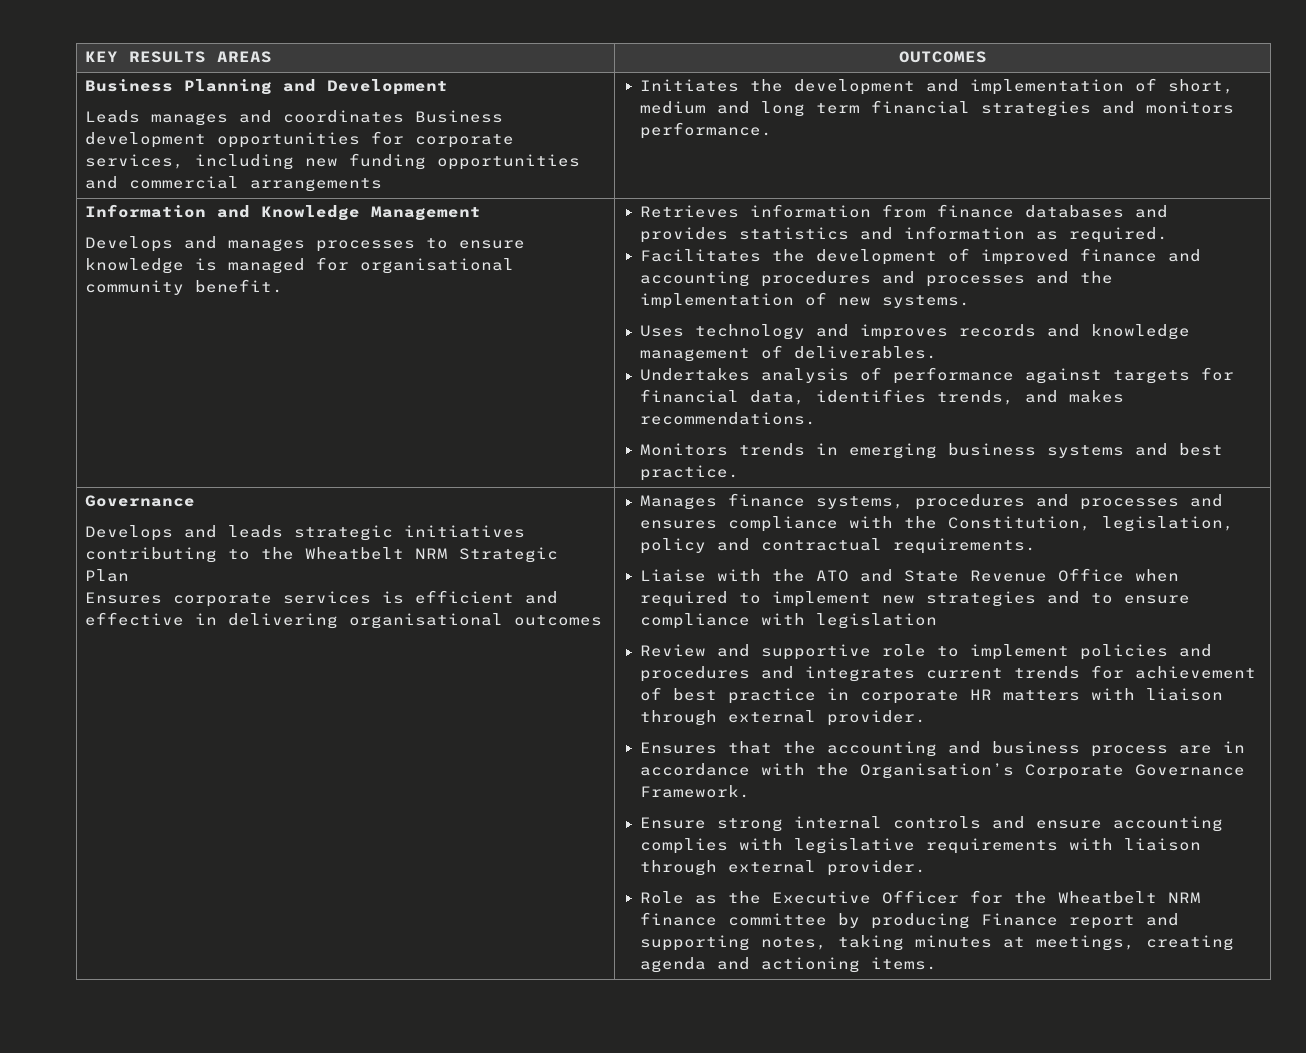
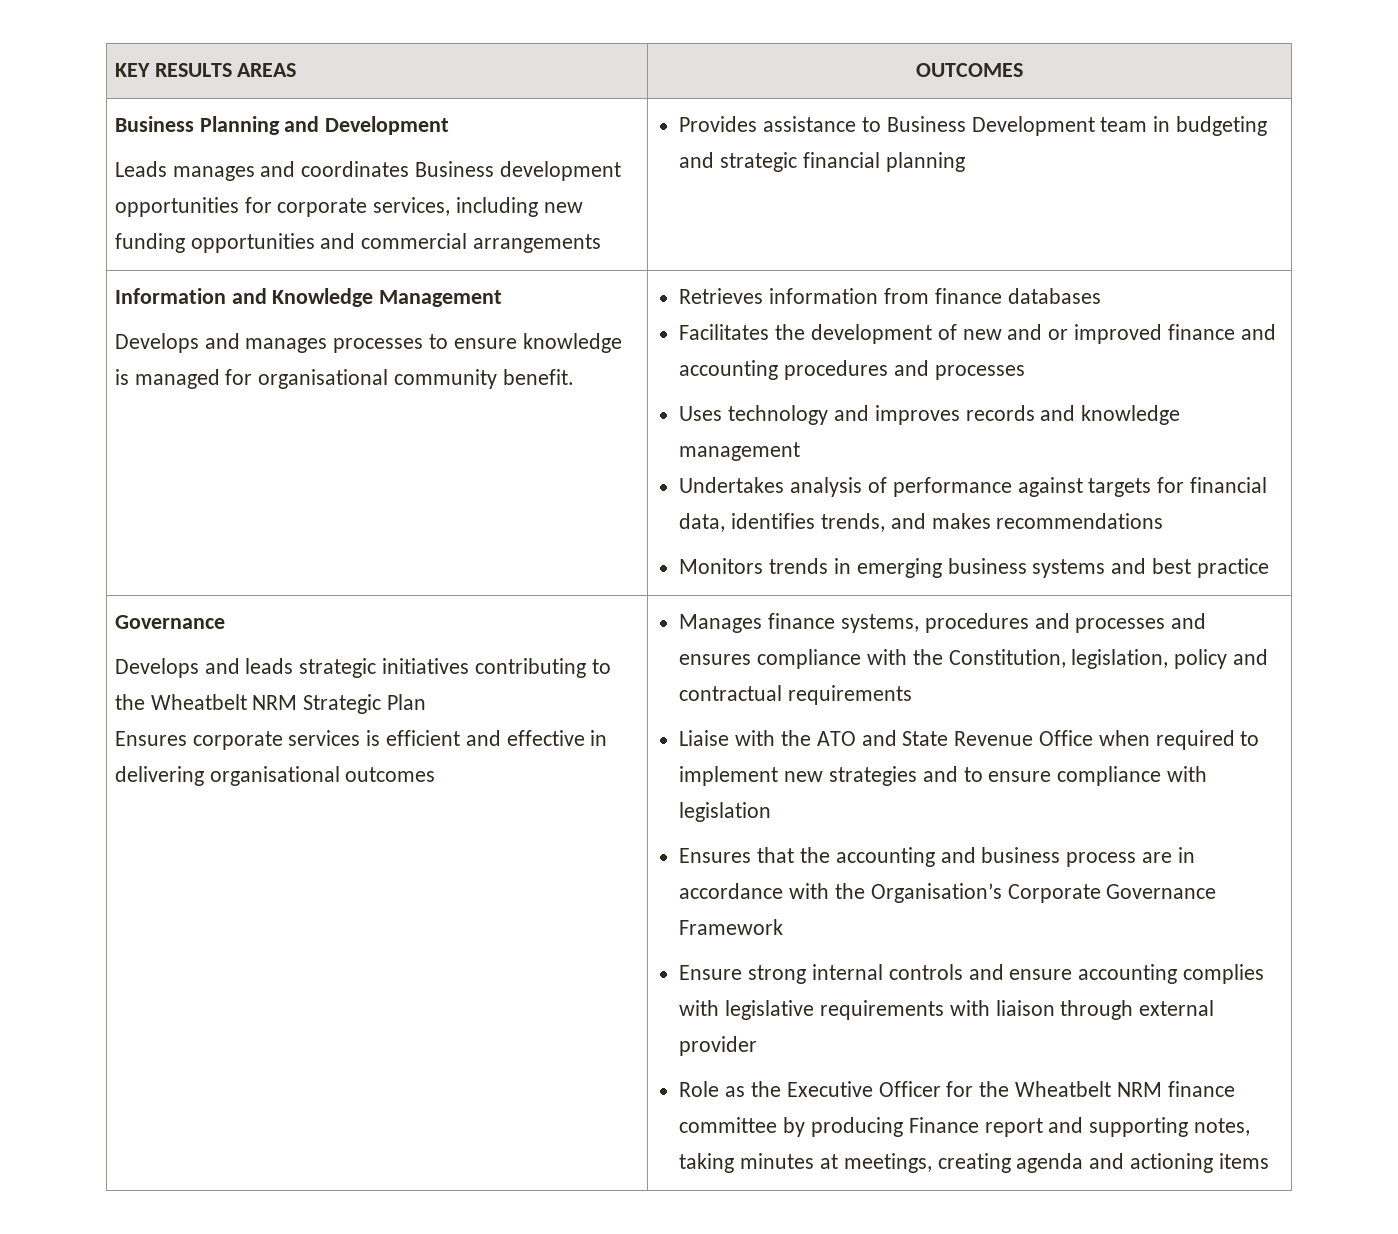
[639,78,1234,95] [639,100,1234,117] [639,122,772,139] Initiates the development and implementation of short, medium and long term financial strategies and monitors performance. -> [679,116,1268,136] [679,152,965,172] Provides assistance to Business Development team in budgeting and strategic financial planning
[1134,205,1168,218] [639,226,1168,243] and provides statistics and information as required. -> (1101, 296) none
(970, 255) none -> [962,324,1069,340] new and or
[1035,271,1113,284] [639,292,970,309] and the implementation of new systems. -> (1025, 372) none
[760,345,937,359] of deliverables. -> (801, 451) none
[639,412,816,425] recommendations. -> [996,513,1164,529] recommendations
[639,465,739,481] practice. -> [1196,558,1269,578] practice
[892,538,1036,554] requirements. -> [788,685,913,705] requirements
[639,644,1212,660] [639,665,1256,682] [639,687,1223,704] [639,710,926,726] // Review and supportive role to implement policies and procedures and integrates current trends for achievement of best practice in corporate HR matters with liaison through external provider. -> (772, 812) none
[639,785,750,798] Framework. -> [679,919,784,935] Framework
[826,860,926,876] provider. -> [679,1036,758,1056] provider
[870,957,937,970] items. -> [1218,1153,1269,1169] items

